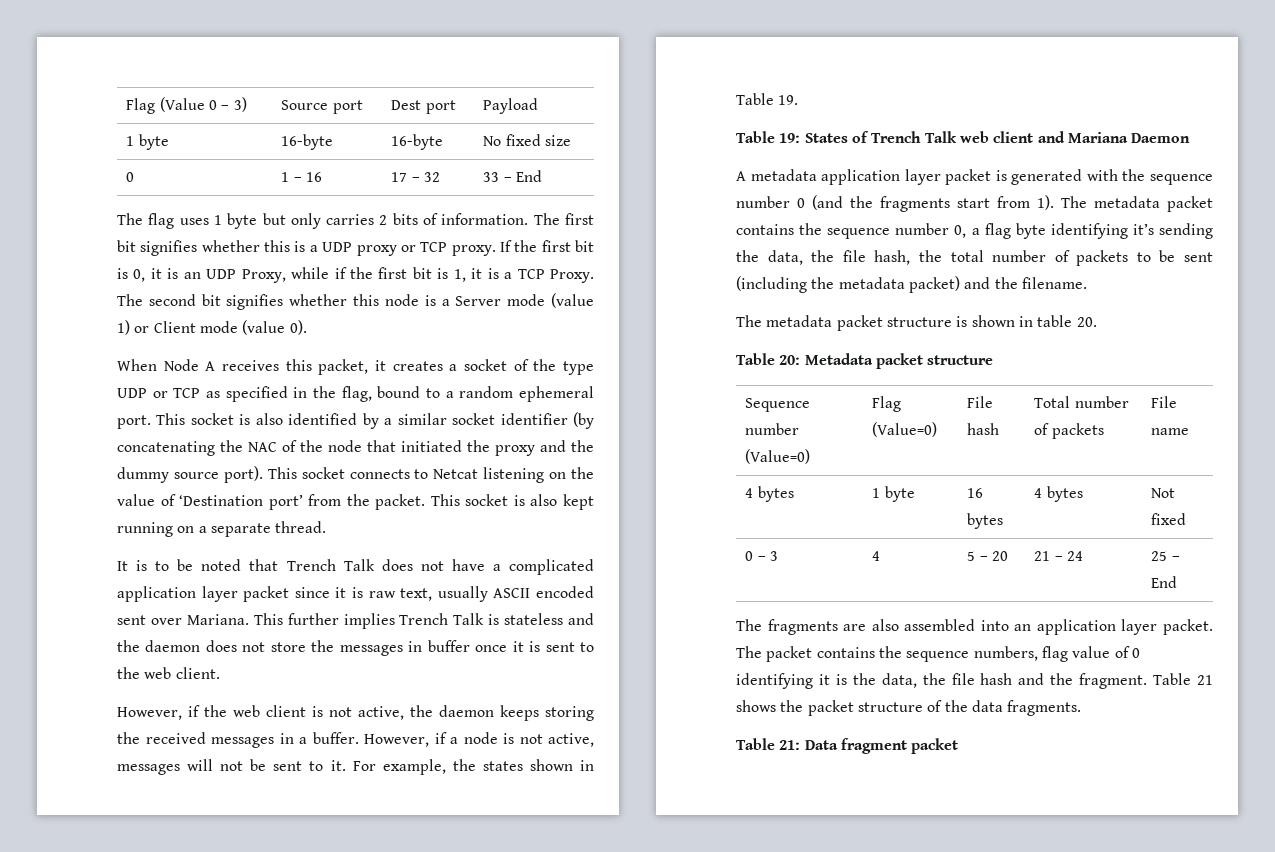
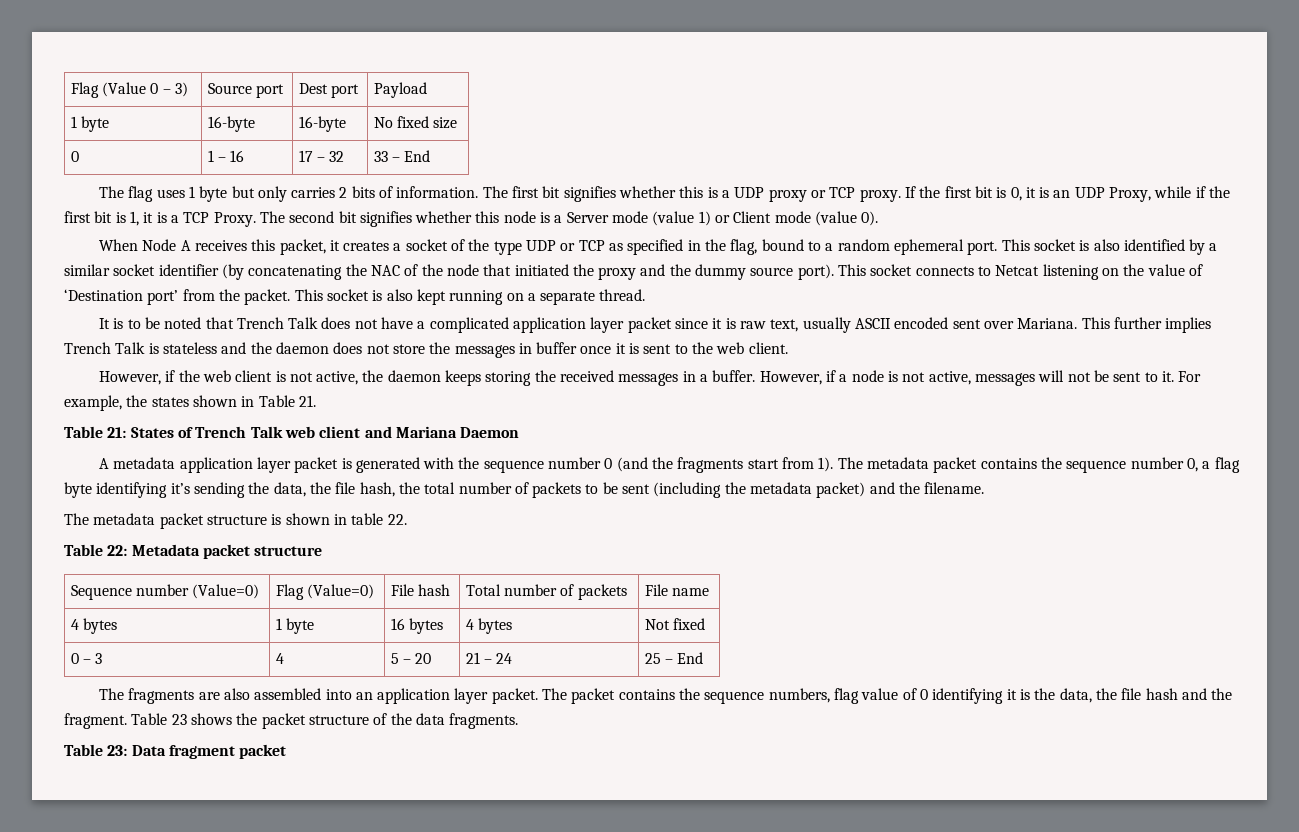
[778,95,799,105] [736,131,801,143] 19. // Table 19: -> [298,395,316,407] [64,426,127,438] 21. // Table 21:
[1076,317,1097,327] [736,353,801,365] 20. // Table 20: -> [387,514,407,525] [64,544,128,556] 22. // Table 22:
[1197,675,1213,685] 21 -> [171,714,187,725] 23
[779,740,801,750] 21: -> [107,745,128,756] 23:

